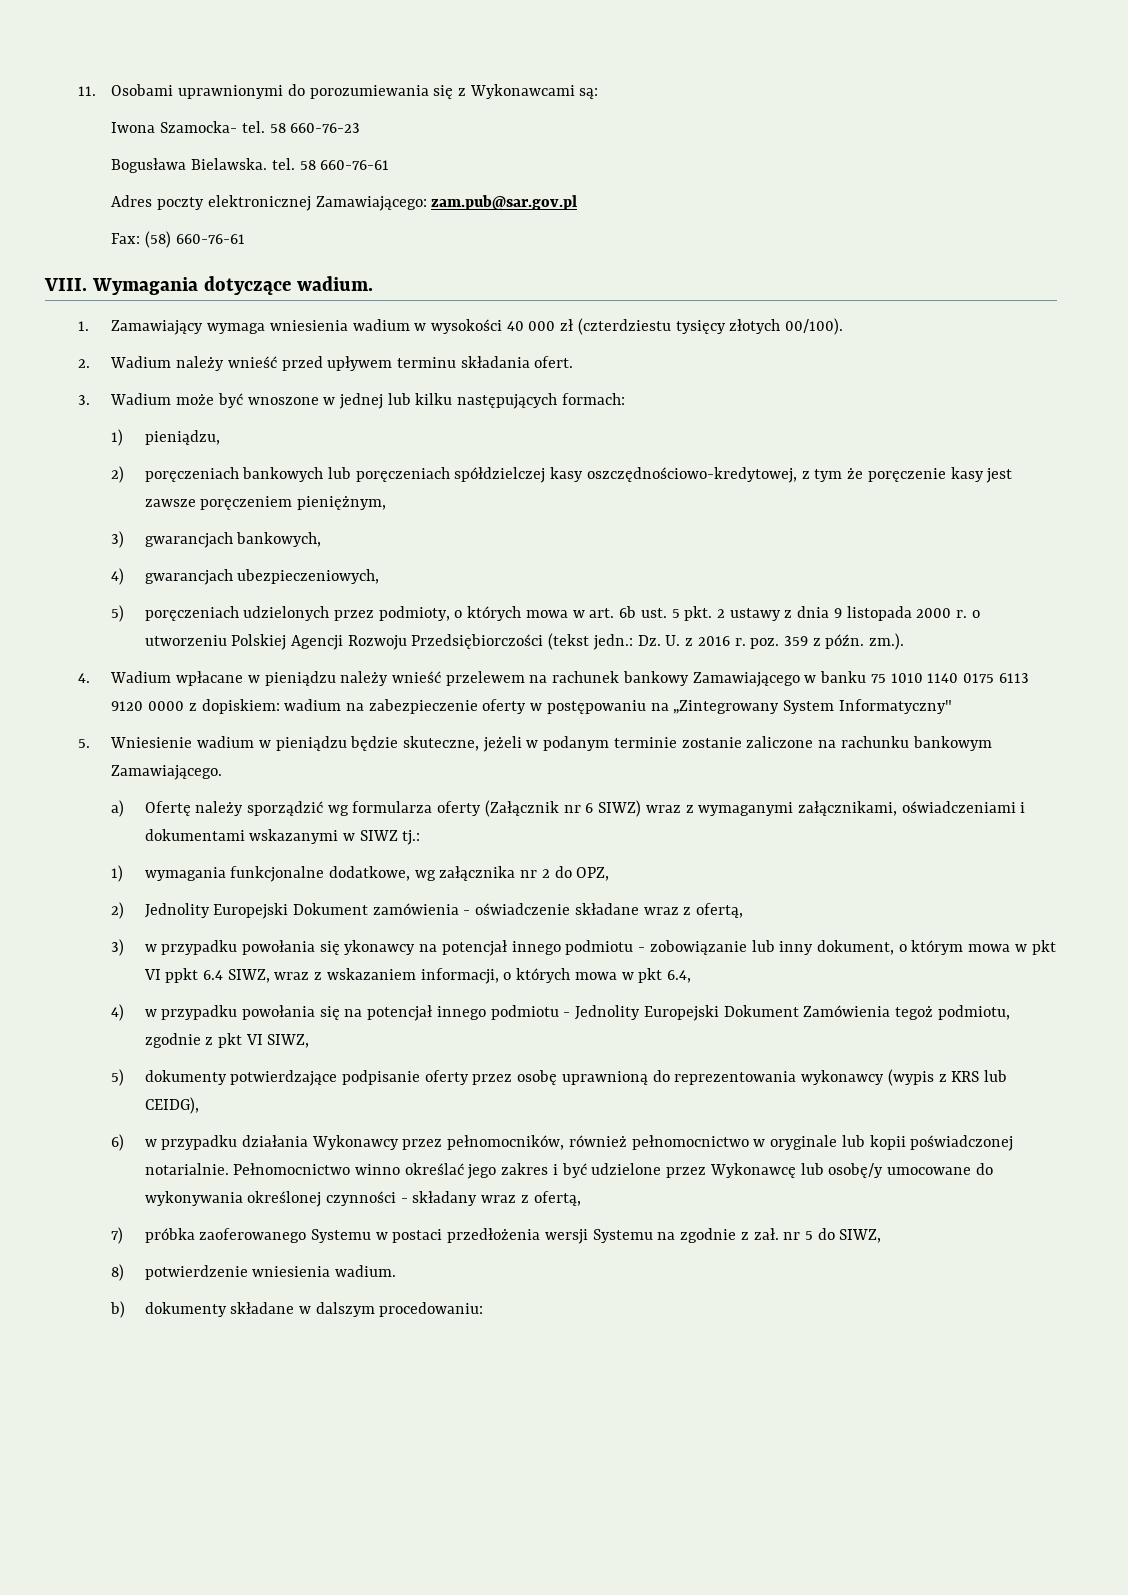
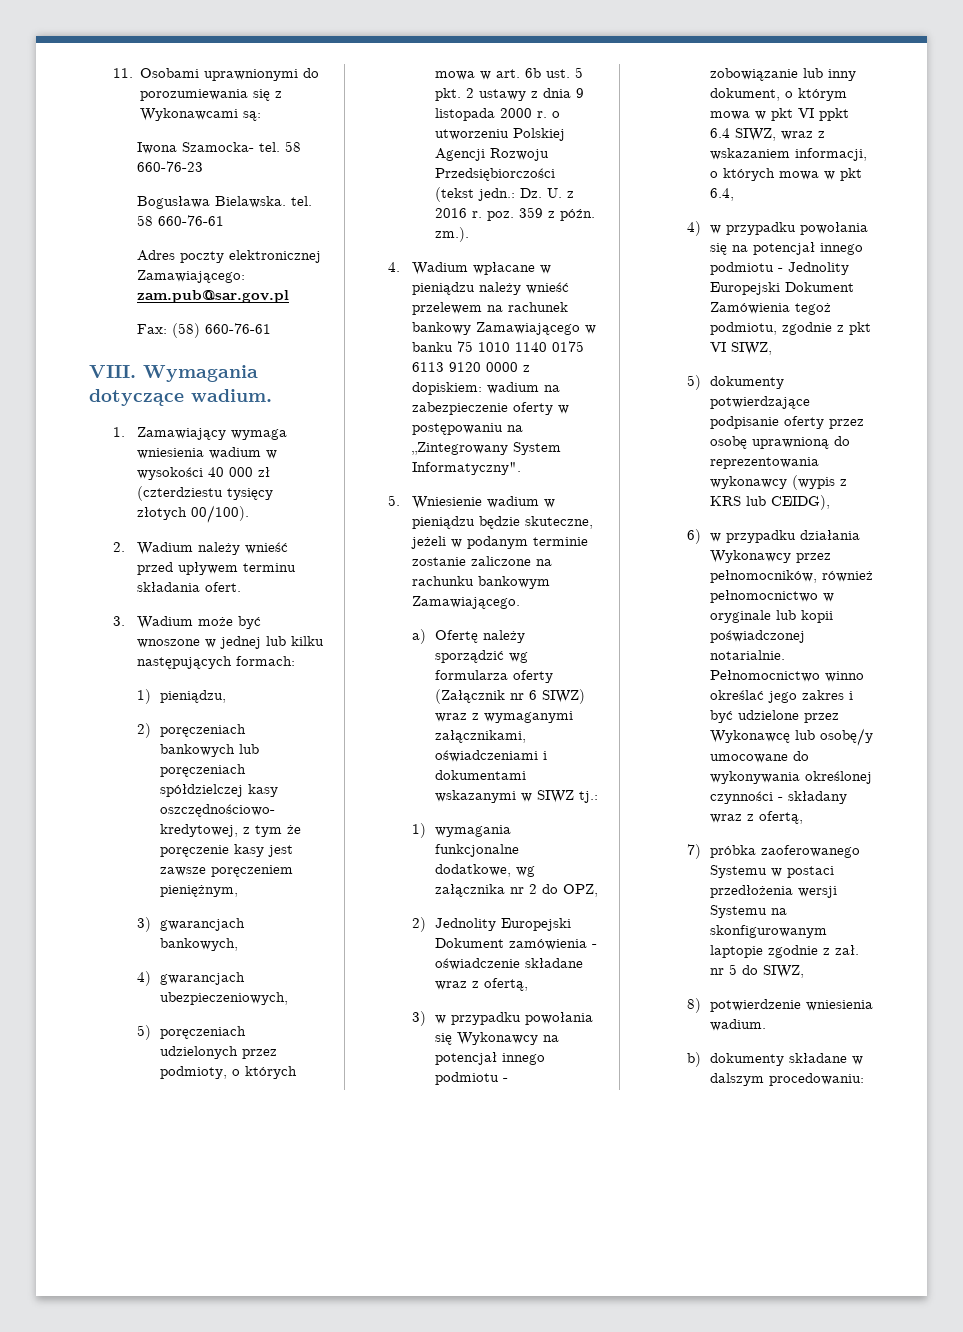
[838,699,952,714] Informatyczny" -> [411,462,521,475] Informatyczny".
[344,940,416,955] ykonawcy -> [457,1032,539,1045] Wykonawcy
(676, 1236) none -> [710,925,828,938] [710,945,764,958] skonfigurowanym laptopie

